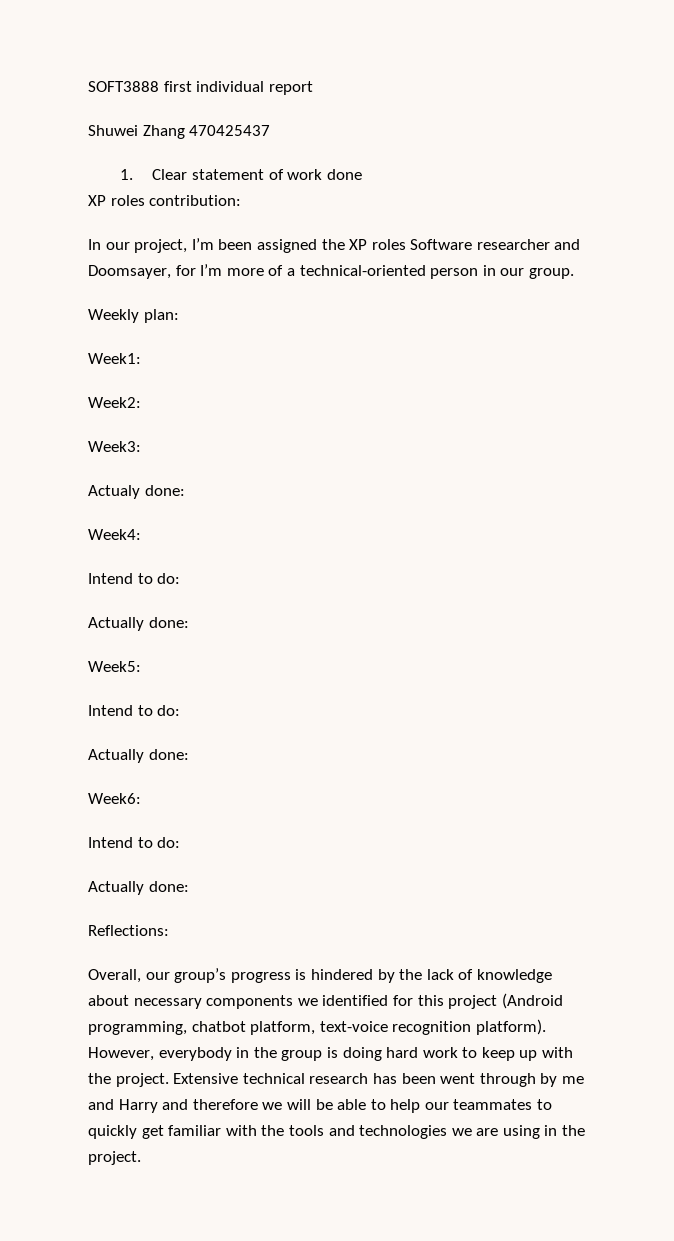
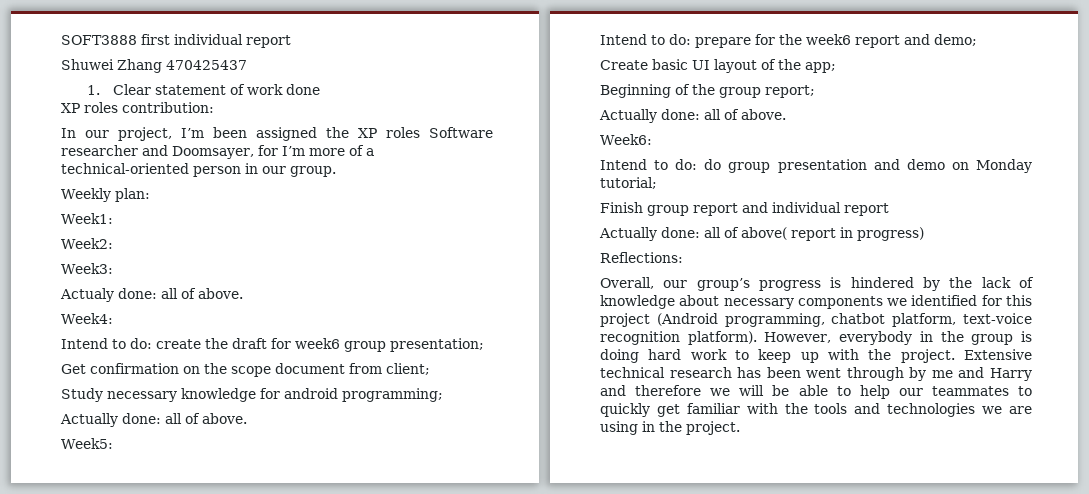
(185, 490) none -> [161,288,243,299] all of above.
[88,617,189,631] // Actually done: -> [156,338,484,352] [61,363,430,377] [61,388,443,402] [60,413,247,427] create the draft for week6 group presentation; // Get confirmation on the scope document from client; // Study necessary knowledge for android programming; // Actually done: all of above.
[88,749,189,763] // Actually done: -> [695,34,977,48] [600,59,836,73] [600,84,815,98] [599,109,786,123] prepare for the week6 report and demo; // Create basic UI layout of the app; // Beginning of the group report; // Actually done: all of above.
[88,881,189,895] // Actually done: -> [704,159,1032,173] [600,177,657,189] [600,202,889,216] [599,227,924,241] do group presentation and demo on Monday tutorial; // Finish group report and individual report // Actually done: all of above( report in progress)

